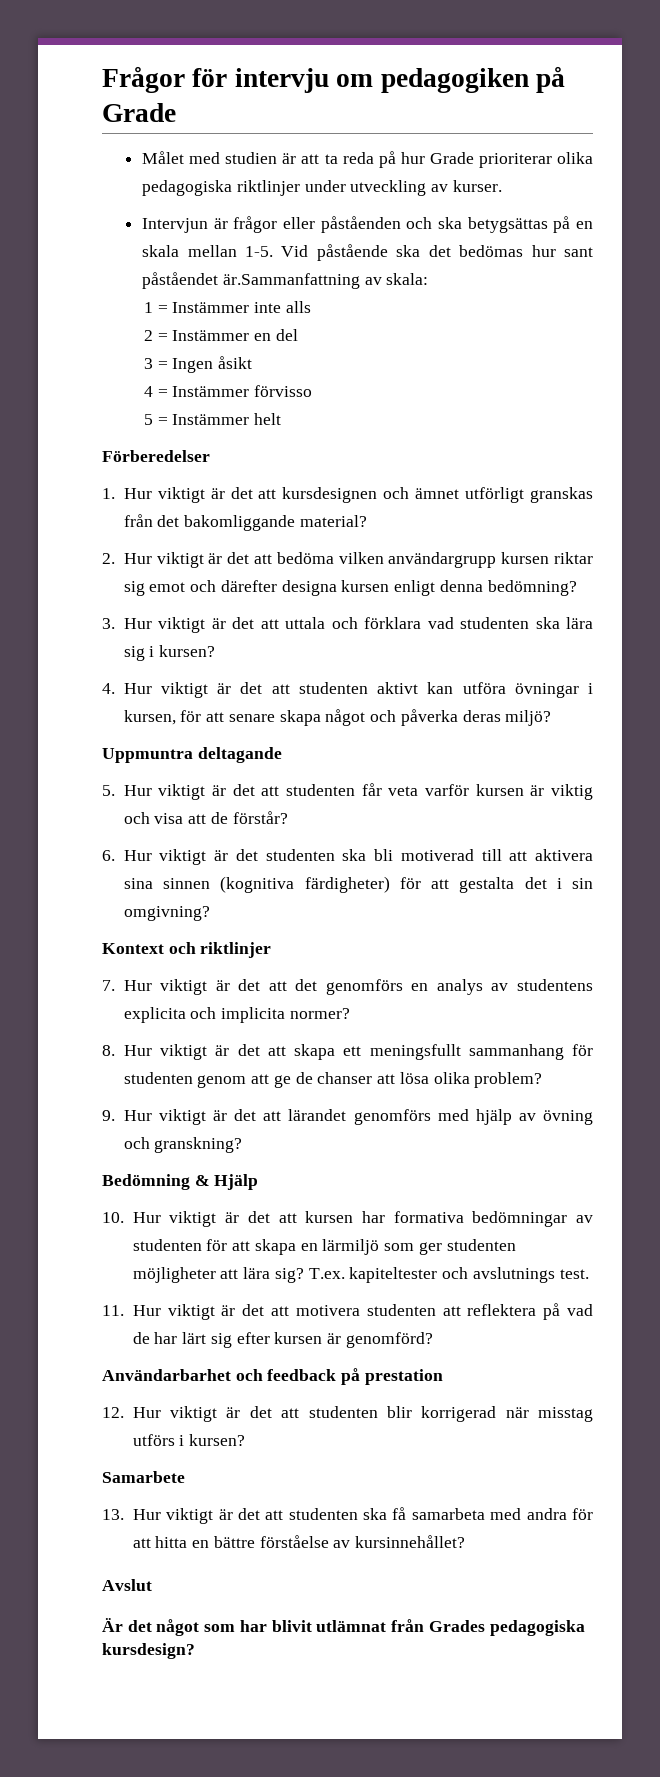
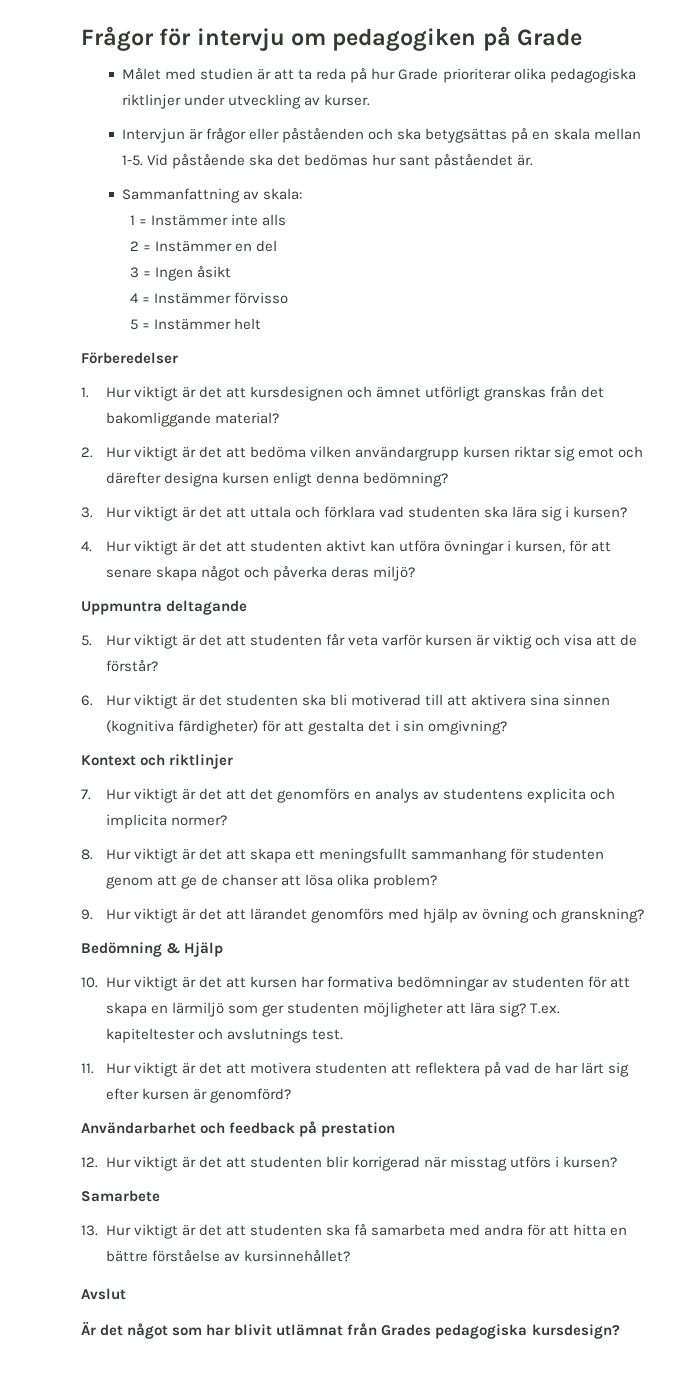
[222,273,360,289] är.Sammanfattning -> [517,154,534,166] [122,188,241,203] är. // Sammanfattning

